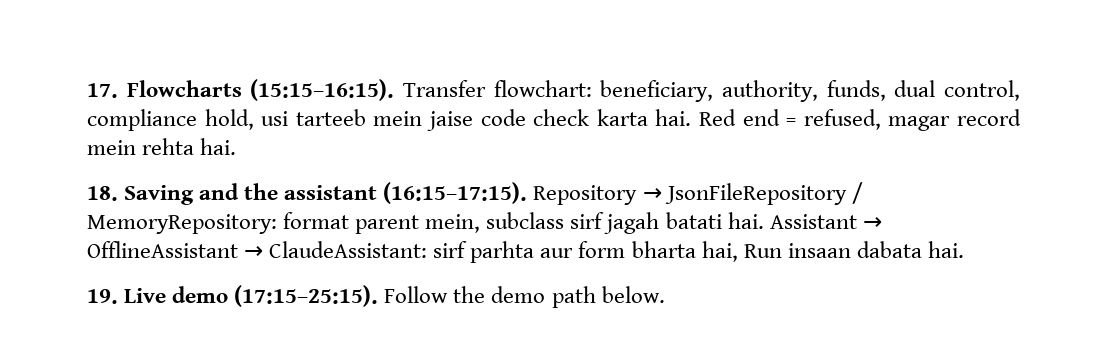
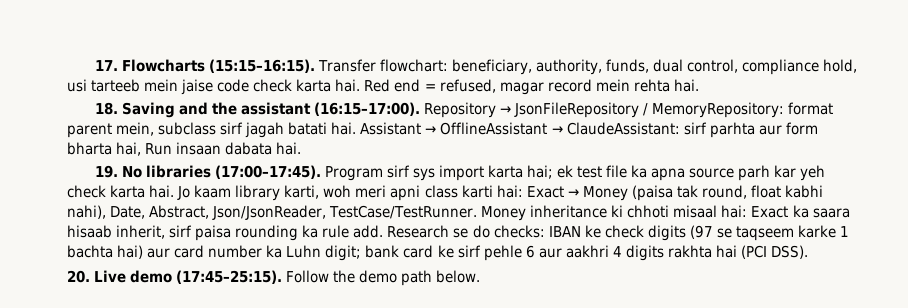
[383,182,528,204] (16:15–17:15). -> [313,102,420,116] (16:15–17:00).
(118, 296) none -> [121,165,826,181] [67,185,823,201] [67,205,850,221] [67,225,849,241] [67,245,809,261] [67,270,90,283] No libraries (17:00–17:45). Program sirf sys import karta hai; ek test file ka apna source parh kar yeh check karta hai. Jo kaam library karti, woh meri apni class karti hai: Exact → Money (paisa tak round, float kabhi nahi), Date, Abstract, Json/JsonReader, TestCase/TestRunner. Money inheritance ki chhoti misaal hai: Exact ka saara hisaab inherit, sirf paisa rounding ka rule add. Research se do checks: IBAN ke check digits (97 se taqseem karke 1 bachta hai) aur card number ka Luhn digit; bank card ke sirf pehle 6 aur aakhri 4 digits rakhta hai (PCI DSS). // 20.
[234,285,379,307] (17:15–25:15). -> [176,270,283,284] (17:45–25:15).

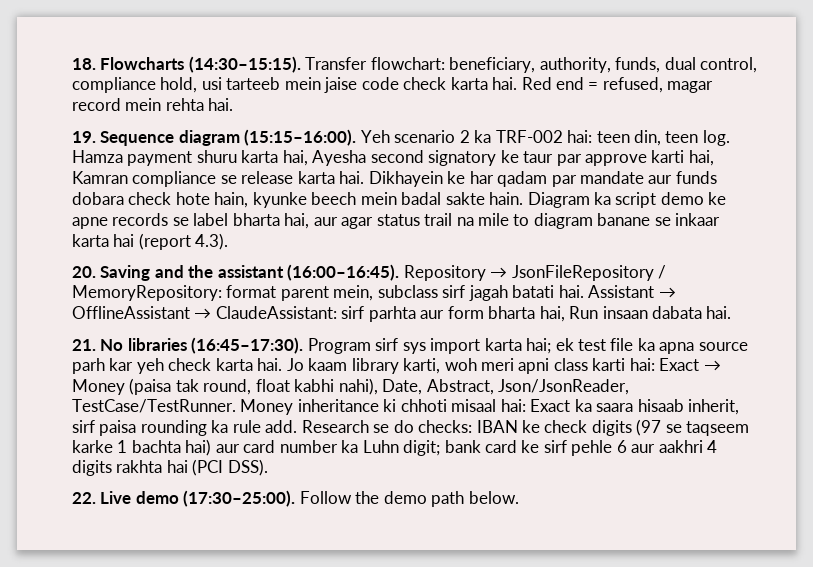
[94,59,315,73] 17. Flowcharts (15:15–16:15). -> [72,56,301,73] 18. Flowcharts (14:30–15:15).
[94,102,118,115] 18. -> [72,129,730,146] [72,150,714,166] [72,171,717,187] [72,192,727,208] [72,213,721,229] [72,233,229,250] [72,266,96,278] 19. Sequence diagram (15:15–16:00). Yeh scenario 2 ka TRF-002 hai: teen din, teen log. Hamza payment shuru karta hai, Ayesha second signatory ke taur par approve karti hai, Kamran compliance se release karta hai. Dikhayein ke har qadam par mandate aur funds dobara check hote hain, kyunke beech mein badal sakte hain. Diagram ka script demo ke apne records se label bharta hai, aur agar status trail na mile to diagram banane se inkaar karta hai (report 4.3). // 20.
[313,102,420,116] (16:15–17:00). -> [287,264,400,281] (16:00–16:45).
[94,165,118,178] 19. -> [72,339,96,351] 21.
[214,165,321,179] (17:00–17:45). -> [191,337,304,354] (16:45–17:30).
[67,270,90,283] 20. -> [72,492,96,504] 22.
[176,270,283,284] (17:45–25:15). -> [183,490,296,507] (17:30–25:00).

